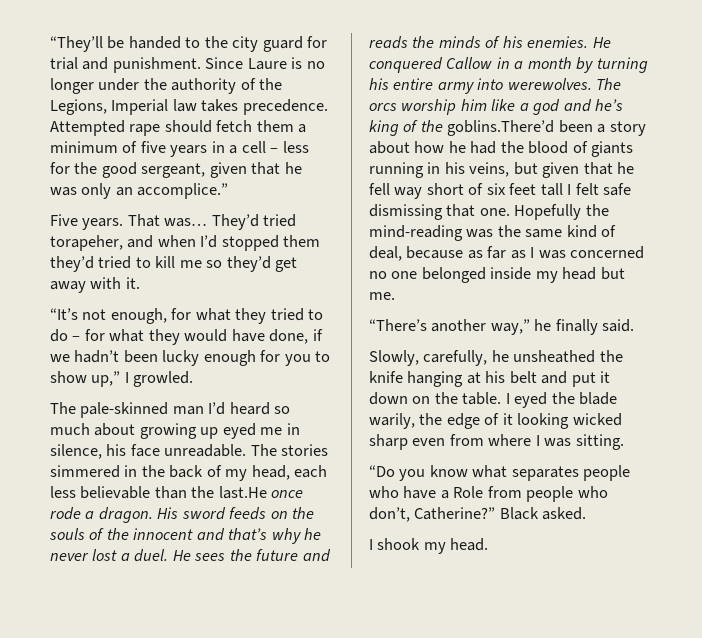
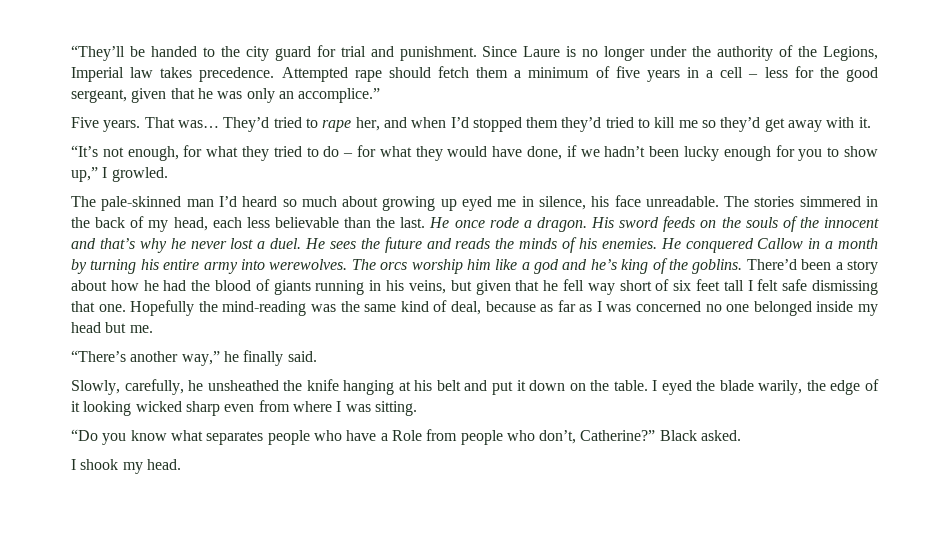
[50,235,123,251] torapeher, -> [305,117,380,132] to rape her,
[218,486,267,499] last.He -> [400,217,450,228] last. He
[447,120,555,136] goblins.There’d -> [692,259,797,274] goblins. There’d

